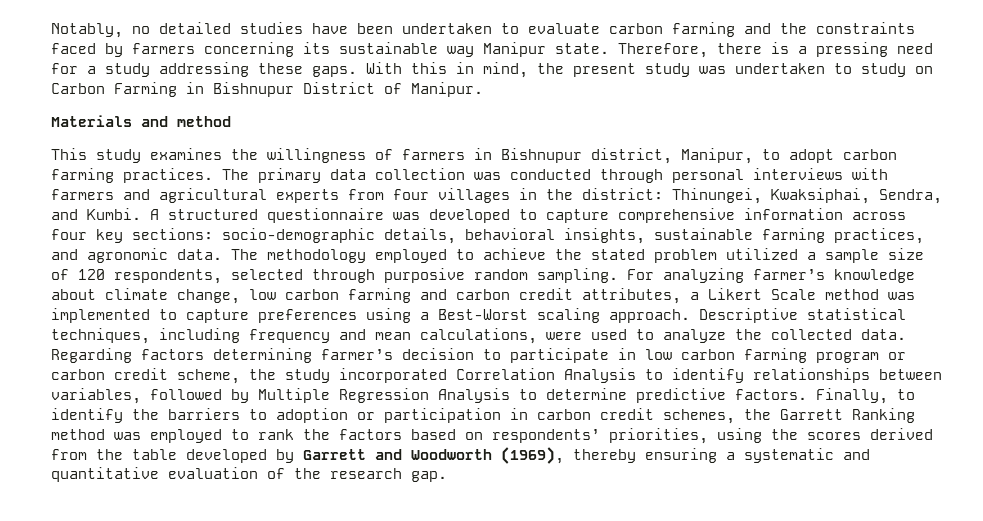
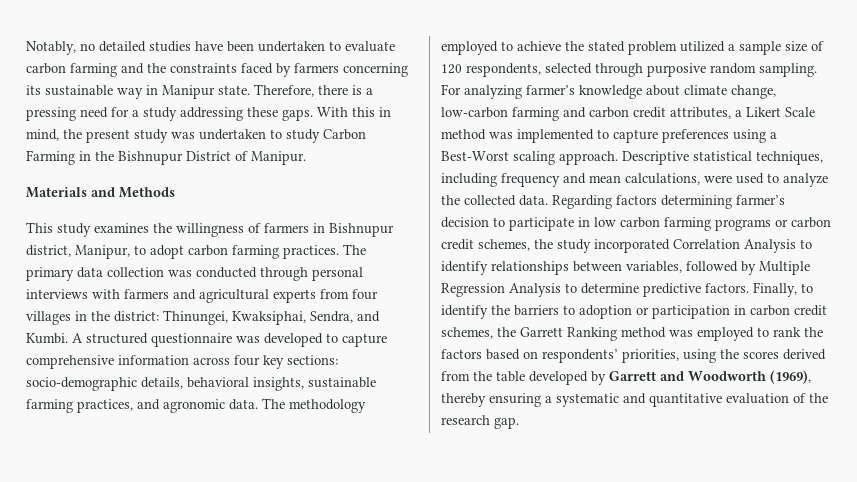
(474, 51) none -> [146,85,158,95] in
[915,66,933,74] on -> (320, 136) none
(204, 88) none -> [95,151,114,161] the
[177,116,231,127] method -> [119,187,175,198] Methods
[249,289,339,300] low carbon -> [441,107,508,118] low-carbon
[816,352,879,363] program -> [715,219,771,231] programs
[177,369,240,384] scheme, -> [478,239,530,251] schemes,

